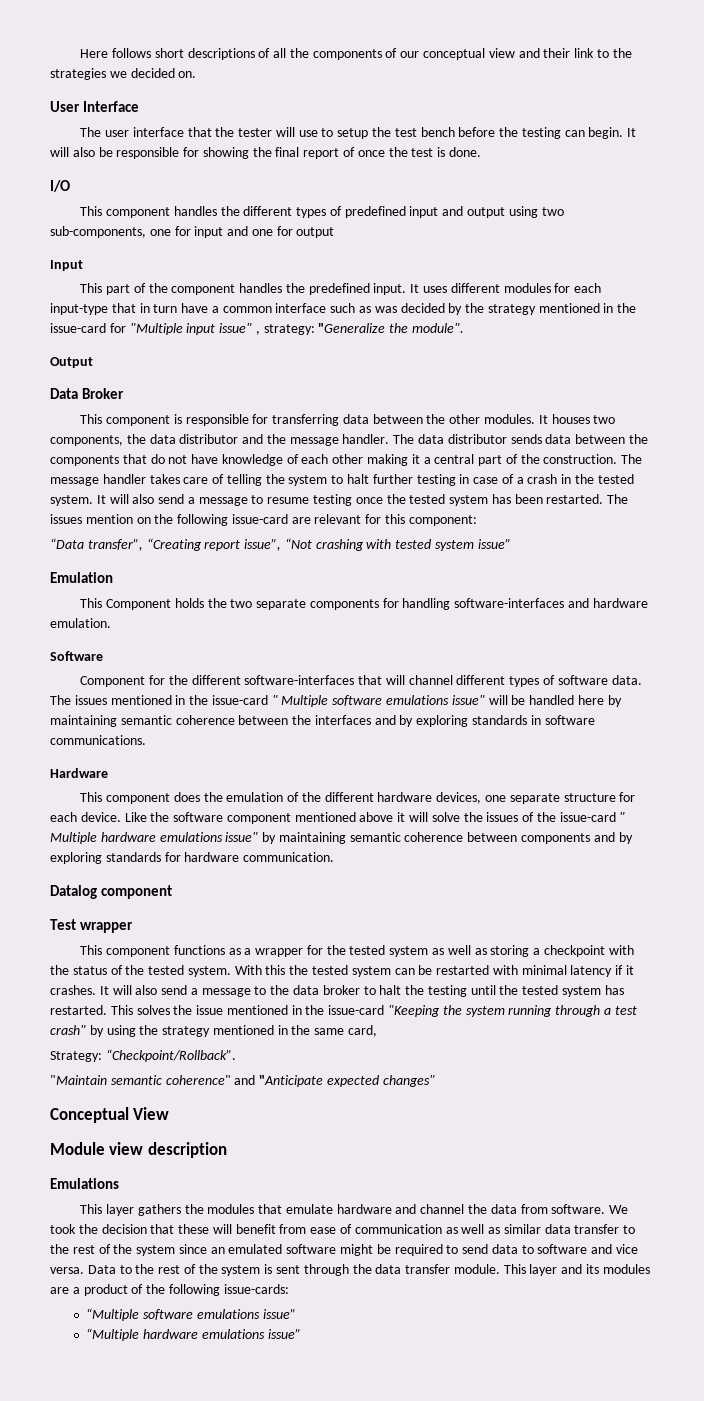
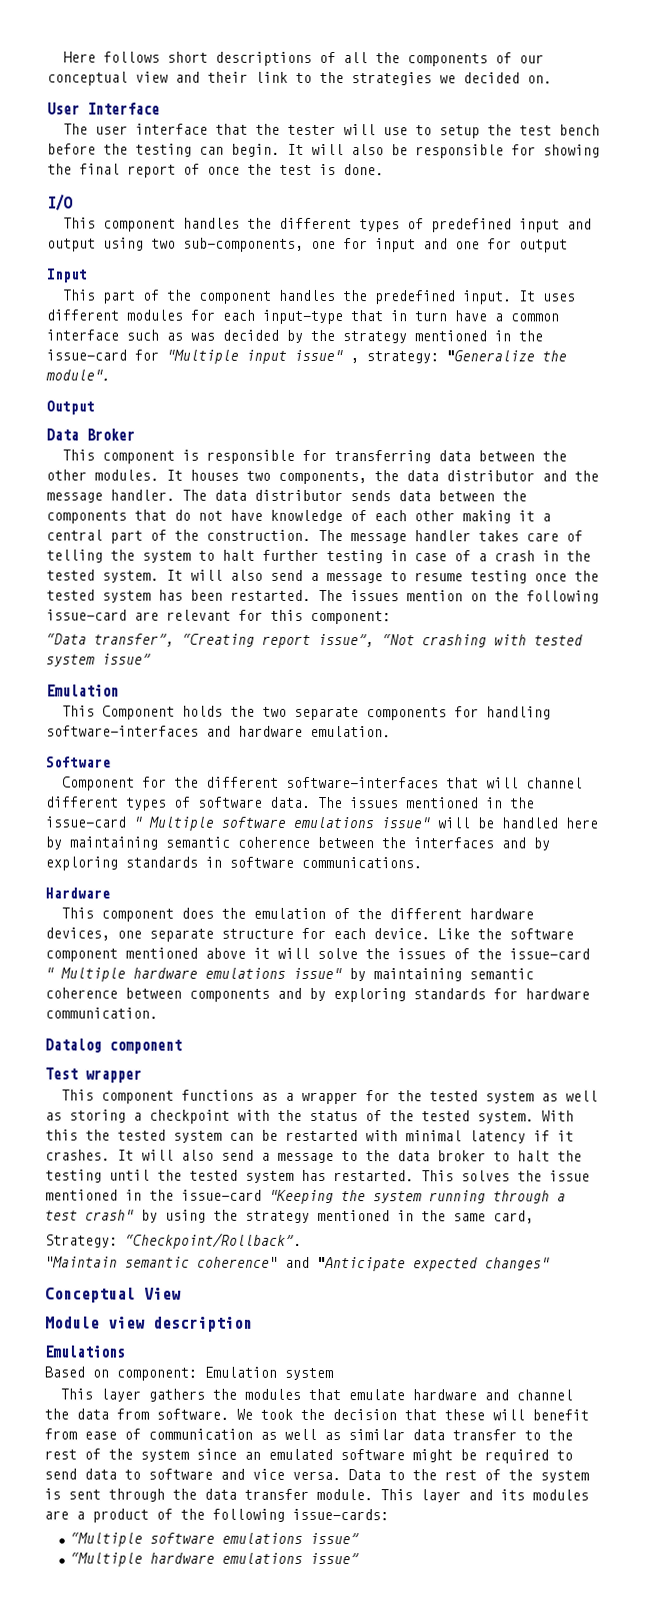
(119, 1183) none -> [44,1366,333,1381] // Based on component: Emulation system

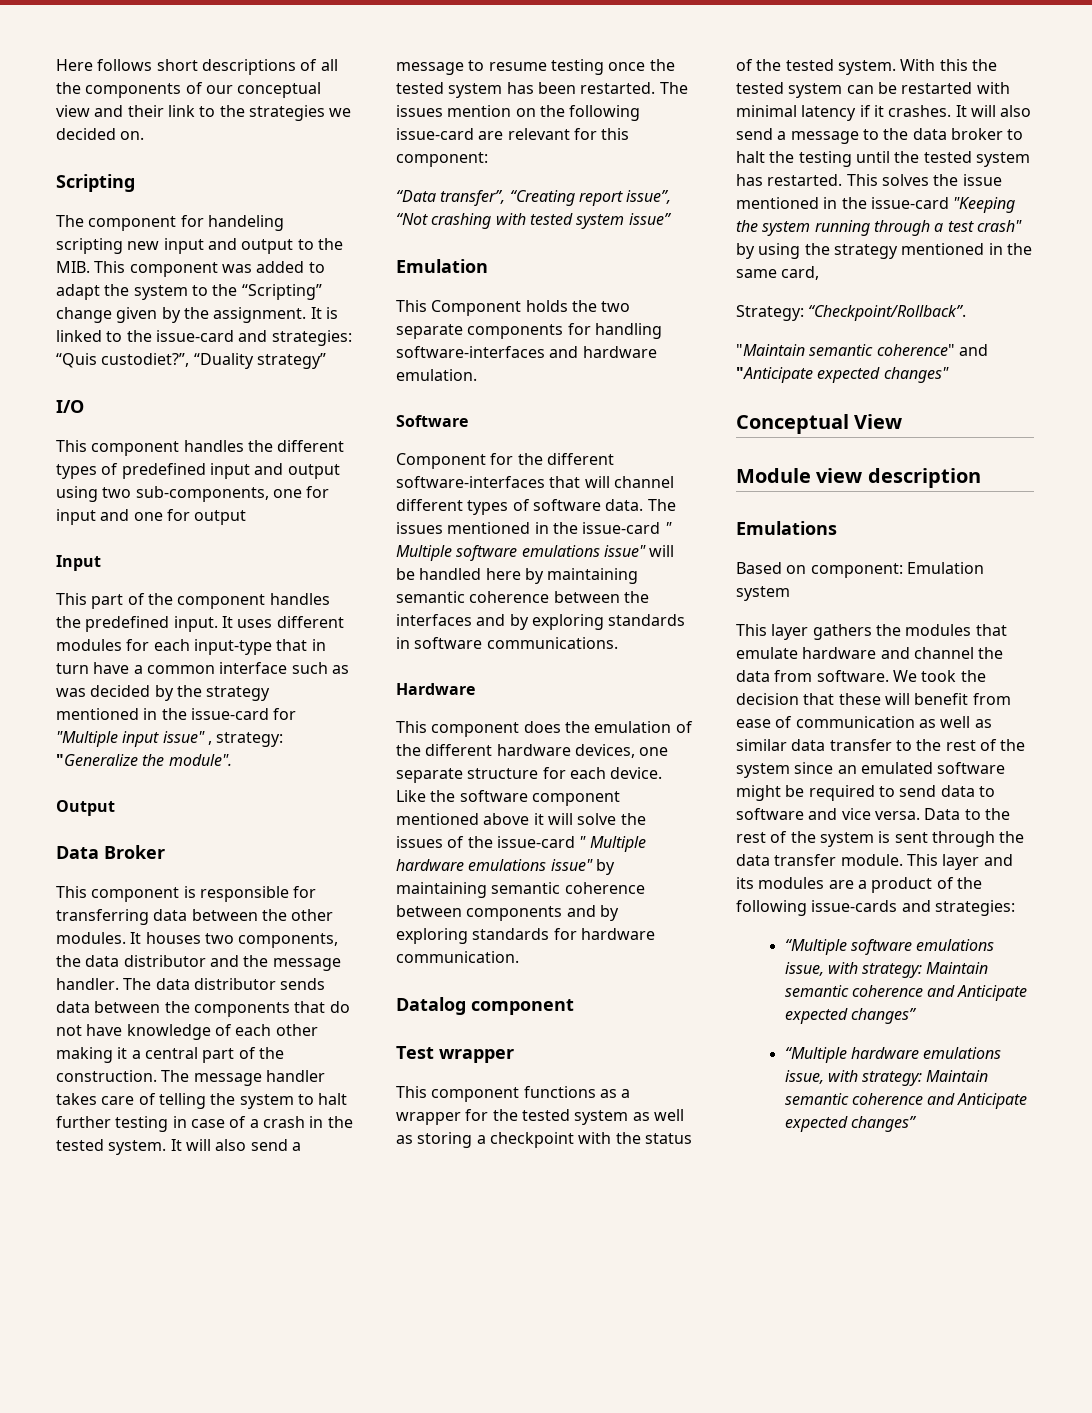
[47,102,160,115] [63,123,601,139] [47,143,600,159] [47,163,384,178] User Interface // The user interface that the tester will use to setup the test bench before the testing can begin. It will also be responsible for showing the final report of once the test is done. -> [56,174,135,192] [56,215,284,231] [56,238,343,254] [56,261,325,277] [56,284,322,300] [56,307,338,323] [56,330,352,346] [56,353,326,369] Scripting // The component for handeling scripting new input and output to the MIB. This component was added to adapt the system to the “Scripting” change given by the assignment. It is linked to the issue-card and strategies: “Quis custodiet?”, “Duality strategy”
[292,1508,389,1521] issue-cards: -> [811,900,1015,916] issue-cards and strategies:
[309,1532,359,1545] [69,1552,359,1567] issue” // “Multiple hardware emulations issue” -> [784,962,989,978] [784,985,1028,1001] [784,1008,917,1024] [784,1047,1002,1063] [784,1070,989,1086] [784,1093,1028,1109] [784,1116,917,1132] issue, with strategy: Maintain semantic coherence and Anticipate expected changes” // “Multiple hardware emulations issue, with strategy: Maintain semantic coherence and Anticipate expected changes”

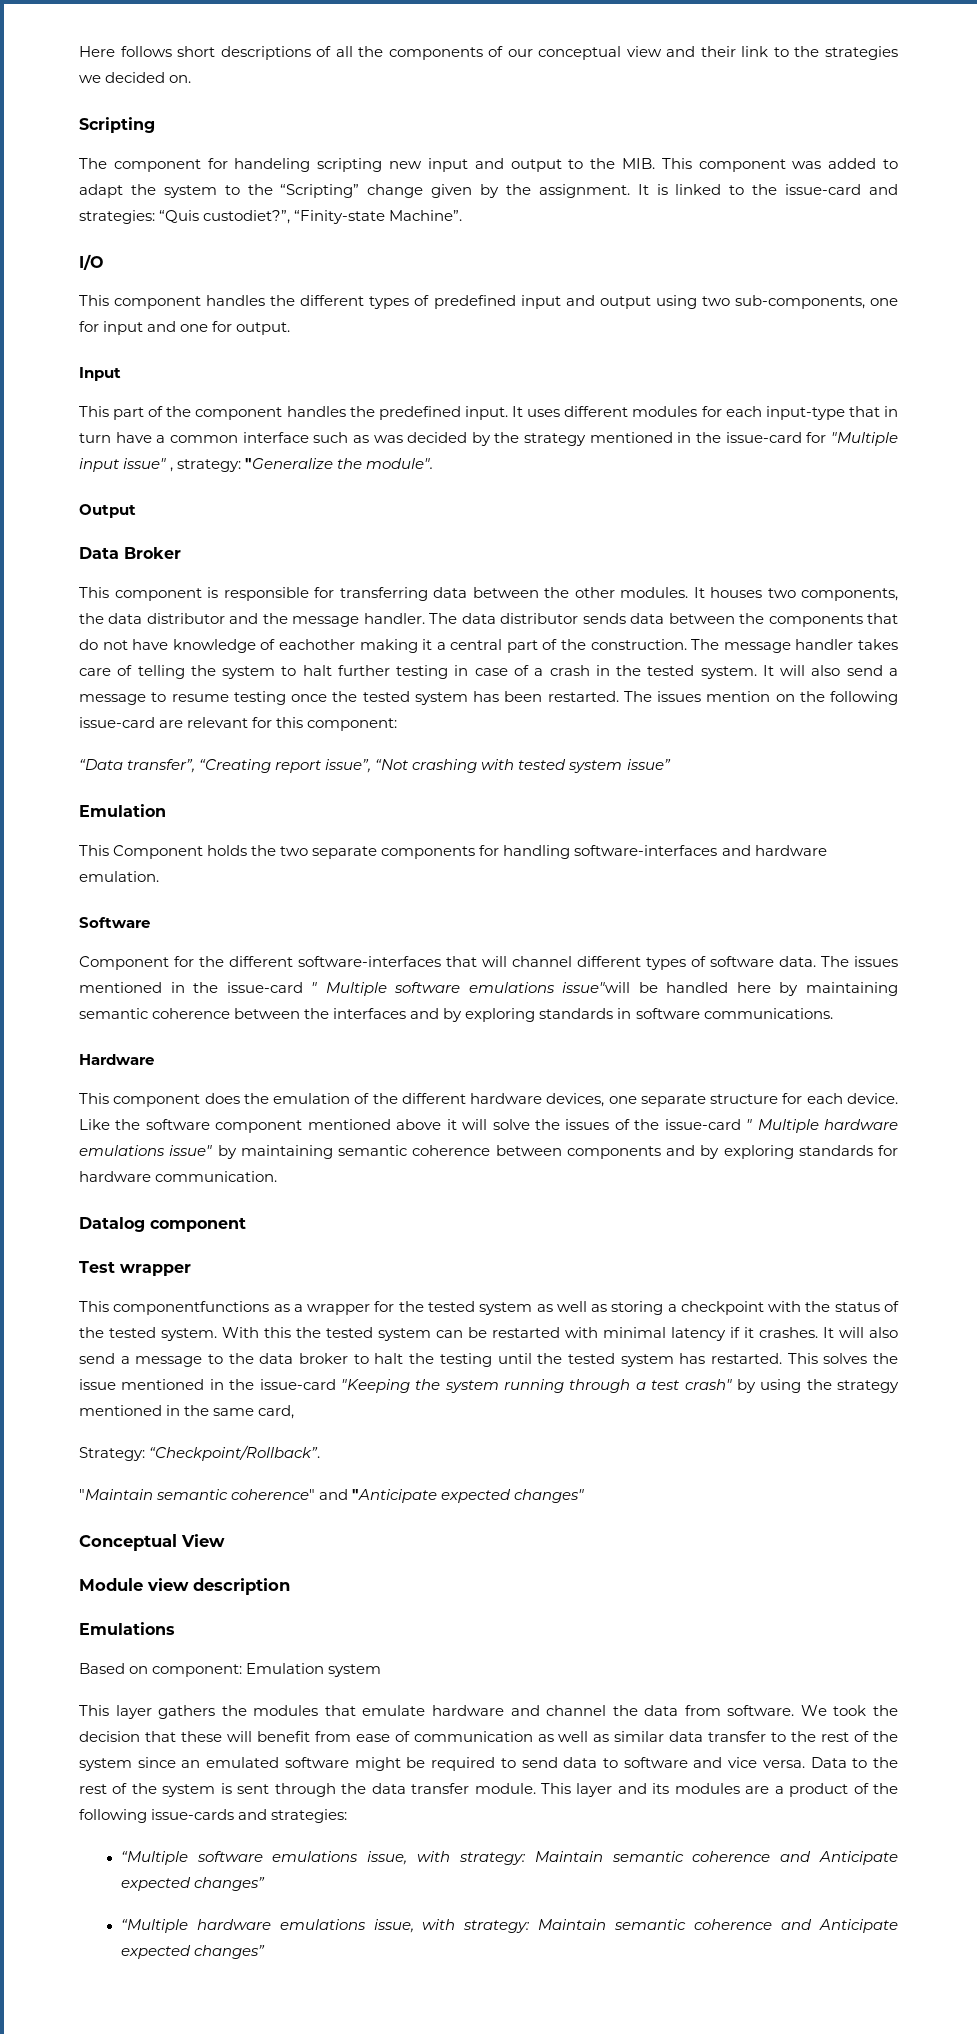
[193,353,326,369] “Duality strategy” -> [294,210,463,224] “Finity-state Machine”.
[194,510,247,525] output -> [236,322,291,335] output.
[235,1024,318,1036] each other -> [278,639,355,650] eachother
[603,545,675,557] issue" will -> [562,982,631,993] issue"will
[431,1086,596,1102] component functions -> [113,1301,270,1315] componentfunctions

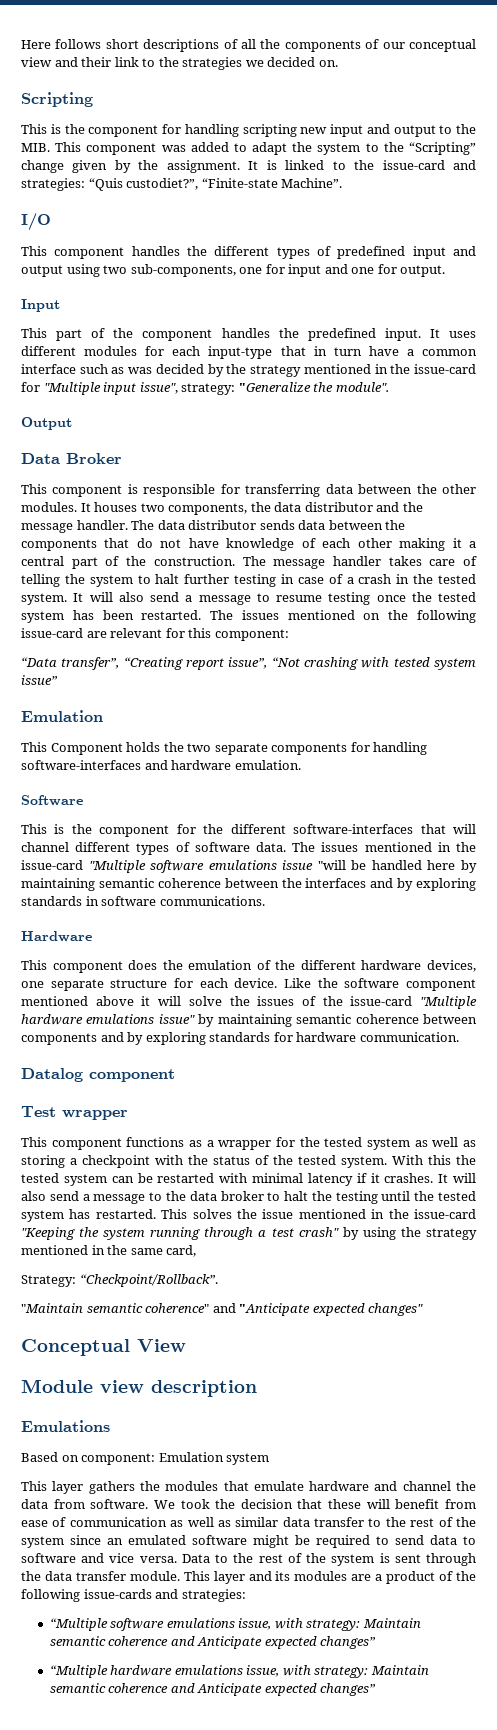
[79,158,311,172] The component for handeling -> [21,124,239,137] This is the component for handling
[294,210,386,224] “Finity-state -> [201,178,278,188] “Finite-state
[123,458,174,472] issue" , -> [139,382,178,394] issue",
[278,639,355,650] eachother -> [322,538,392,548] each other
[706,691,771,702] mention -> [287,610,355,620] mentioned
[79,956,169,970] Component -> [21,824,170,837] This is the component
[311,982,631,996] " Multiple software emulations issue"will -> [88,860,346,873] "Multiple software emulations issue "will
[746,1119,819,1133] " Multiple -> [419,996,477,1009] "Multiple
[113,1301,270,1315] componentfunctions -> [51,1137,185,1150] component functions

